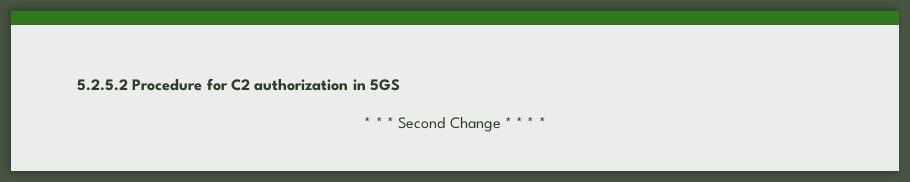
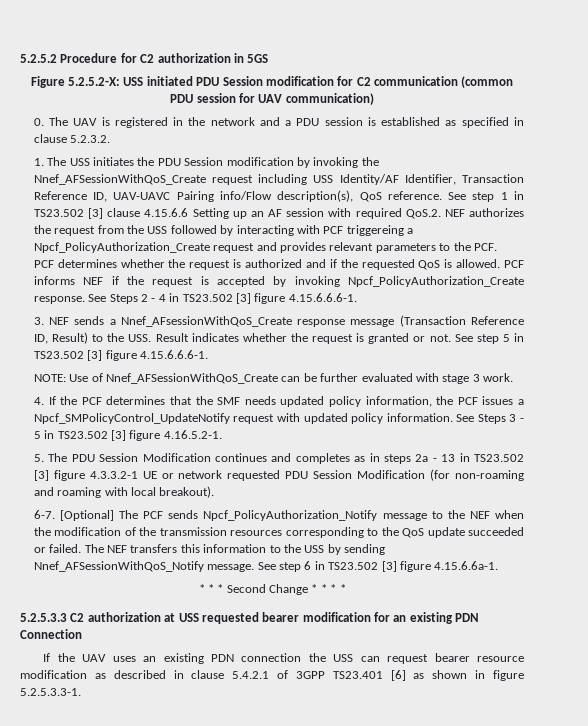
(400, 85) none -> [30,76,514,88] [170,93,374,105] [33,117,525,128] [33,134,111,143] [33,157,379,168] [33,174,525,185] [33,190,524,202] [33,208,524,219] [33,225,414,236] [33,242,497,253] [33,259,524,270] [33,276,524,287] [33,293,357,304] [33,315,524,327] [33,332,524,344] [33,350,209,361] [33,373,514,384] [33,396,524,407] [33,413,524,424] [33,430,222,441] [33,453,524,464] [33,469,524,481] [33,486,215,498] [33,510,524,521] [33,527,524,538] [33,544,386,555] [33,561,499,572] // Figure 5.2.5.2-X: USS initiated PDU Session modification for C2 communication (common PDU session for UAV communication) // 0. The UAV is registered in the network and a PDU session is established as specified in clause 5.2.3.2. // 1. The USS initiates the PDU Session modification by invoking the Nnef_AFSessionWithQoS_Create request including USS Identity/AF Identifier, Transaction Reference ID, UAV-UAVC Pairing info/Flow description(s), QoS reference. See step 1 in TS23.502 [3] clause 4.15.6.6 Setting up an AF session with required QoS.2. NEF authorizes the request from the USS followed by interacting with PCF triggereing a Npcf_PolicyAuthorization_Create request and provides relevant parameters to the PCF. // PCF determines whether the request is authorized and if the requested QoS is allowed. PCF informs NEF if the request is accepted by invoking Npcf_PolicyAuthorization_Create response. See Steps 2 - 4 in TS23.502 [3] figure 4.15.6.6.6-1. // 3. NEF sends a Nnef_AFsessionWithQoS_Create response message (Transaction Reference ID, Result) to the USS. Result indicates whether the request is granted or not. See step 5 in TS23.502 [3] figure 4.15.6.6.6-1. // NOTE: Use of Nnef_AFSessionWithQoS_Create can be further evaluated with stage 3 work. // 4. If the PCF determines that the SMF needs updated policy information, the PCF issues a Npcf_SMPolicyControl_UpdateNotify request with updated policy information. See Steps 3 - 5 in TS23.502 [3] figure 4.16.5.2-1. // 5. The PDU Session Modification continues and completes as in steps 2a - 13 in TS23.502 [3] figure 4.3.3.2-1 UE or network requested PDU Session Modification (for non-roaming and roaming with local breakout). // 6-7. [Optional] The PCF sends Npcf_PolicyAuthorization_Notify message to the NEF when the modification of the transmission resources corresponding to the QoS update succeeded or failed. The NEF transfers this information to the USS by sending Nnef_AFSessionWithQoS_Notify message. See step 6 in TS23.502 [3] figure 4.15.6.6a-1.
(546, 122) none -> [20,612,480,624] [20,629,82,639] [43,653,525,664] [20,670,525,681] [20,688,81,696] // 5.2.5.3.3 C2 authorization at USS requested bearer modification for an existing PDN Connection // If the UAV uses an existing PDN connection the USS can request bearer resource modification as described in clause 5.4.2.1 of 3GPP TS23.401 [6] as shown in figure 5.2.5.3.3-1.

